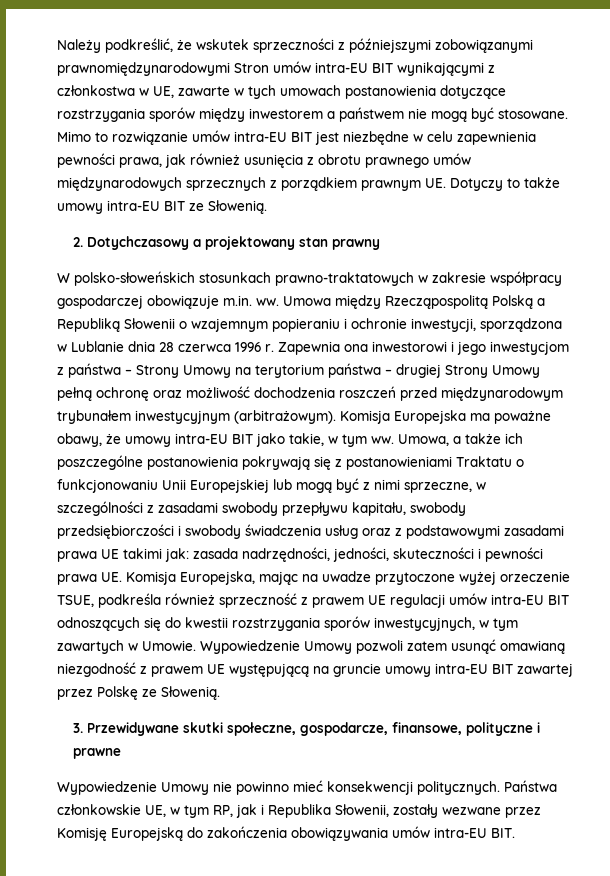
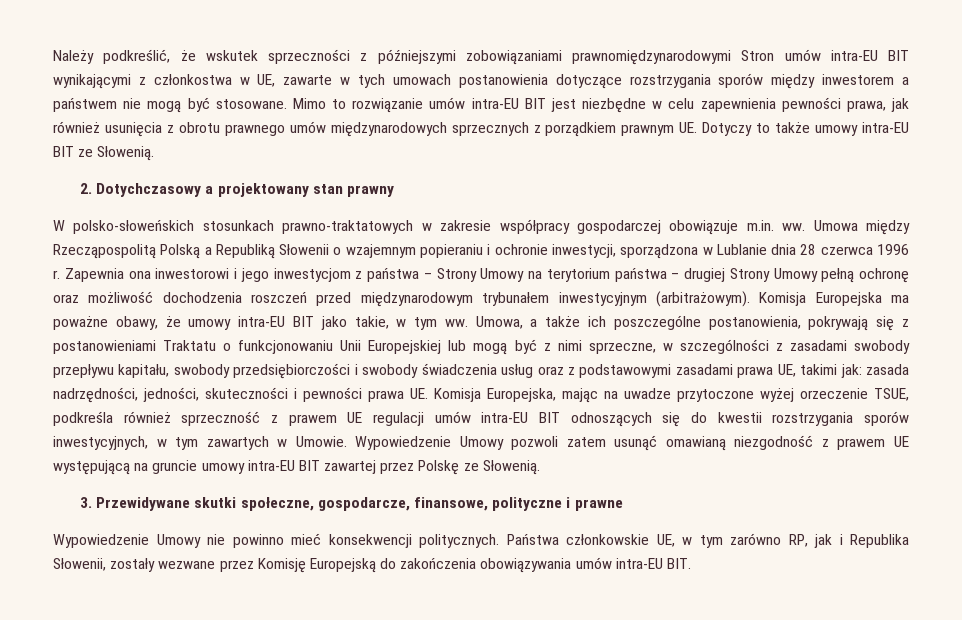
[435,39,533,53] zobowiązanymi -> [465,50,562,65] zobowiązaniami
[147,456,238,470] postanowienia -> [708,316,801,330] postanowienia,
[101,549,119,559] UE -> [777,364,796,377] UE,
(209, 811) none -> [730,533,781,545] zarówno

